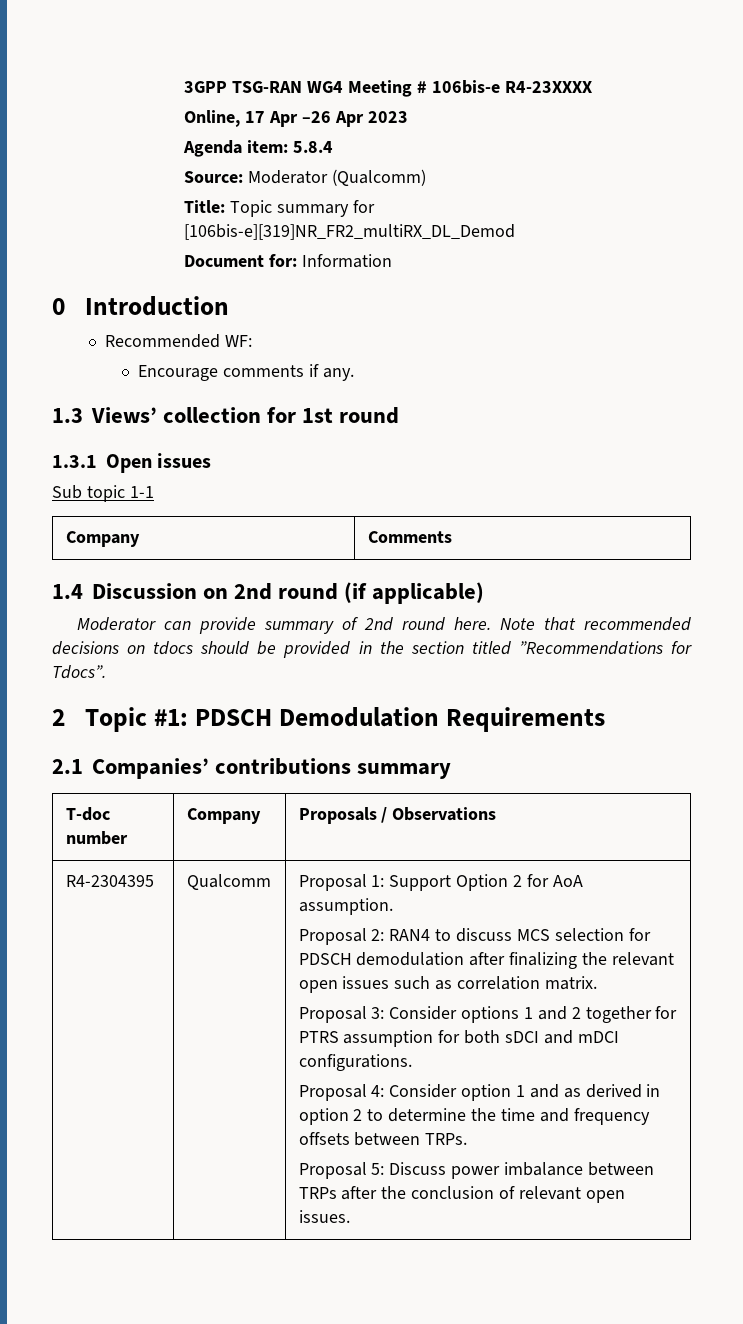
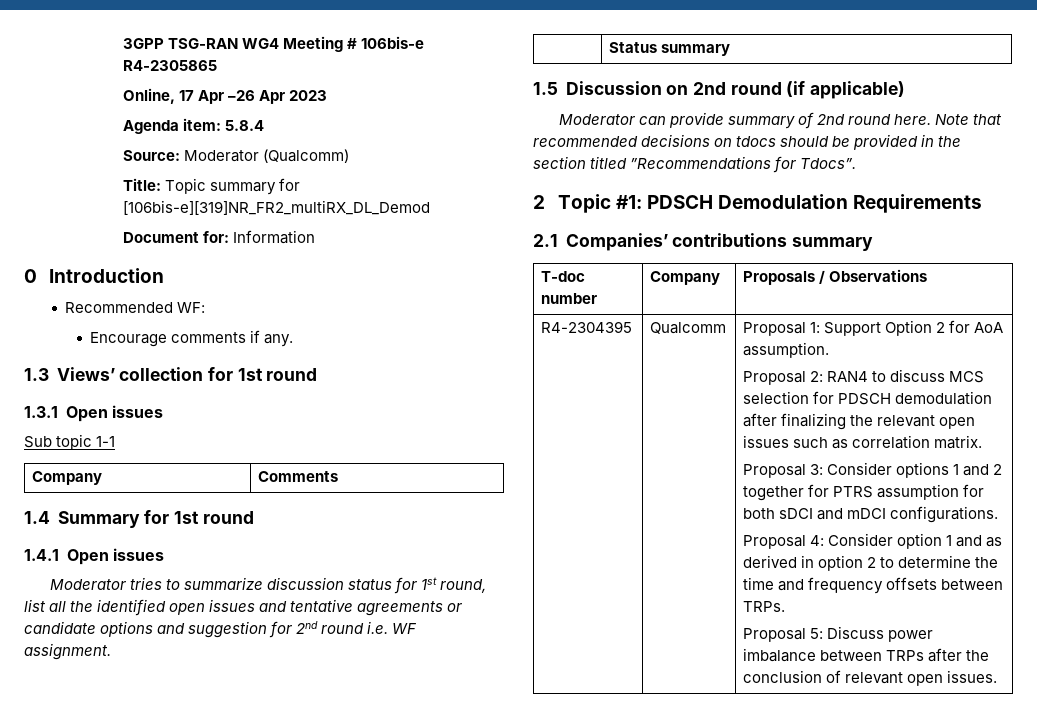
[504,81,592,93] R4-23XXXX -> [123,60,218,71] R4-2305865
(83, 591) none -> [57,510,254,528] [24,548,164,565] [49,577,486,594] [24,599,463,616] [24,621,418,638] [24,643,111,660] [608,42,730,56] [533,82,558,95] Summary for 1st round // 1.4.1 Open issues // Moderator tries to summarize discussion status for 1st round, list all the identified open issues and tentative agreements or candidate options and suggestion for 2nd round i.e. WF assignment. // | Status summary // 1.5

